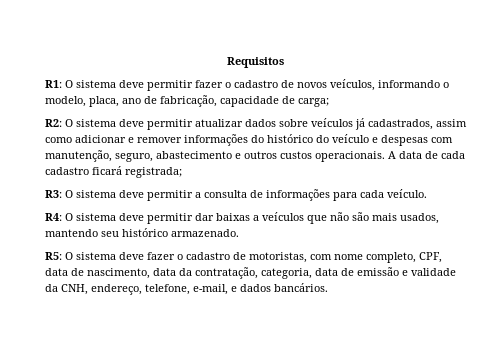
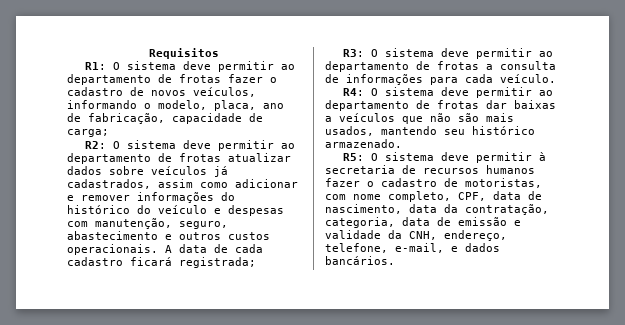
(193, 85) none -> [281,64,296,70] [67,74,221,85] ao departamento de frotas
(193, 124) none -> [281,143,296,149] [67,153,221,164] ao departamento de frotas
(193, 195) none -> [539,51,554,57] [325,61,479,72] ao departamento de frotas
(193, 218) none -> [539,90,554,96] [325,100,479,111] ao departamento de frotas
(144, 256) none -> [476,152,547,163] [325,165,535,174] permitir à secretaria de recursos humanos

